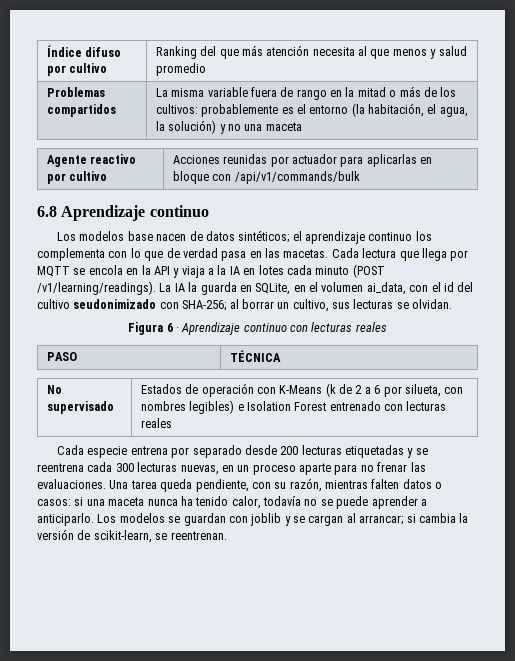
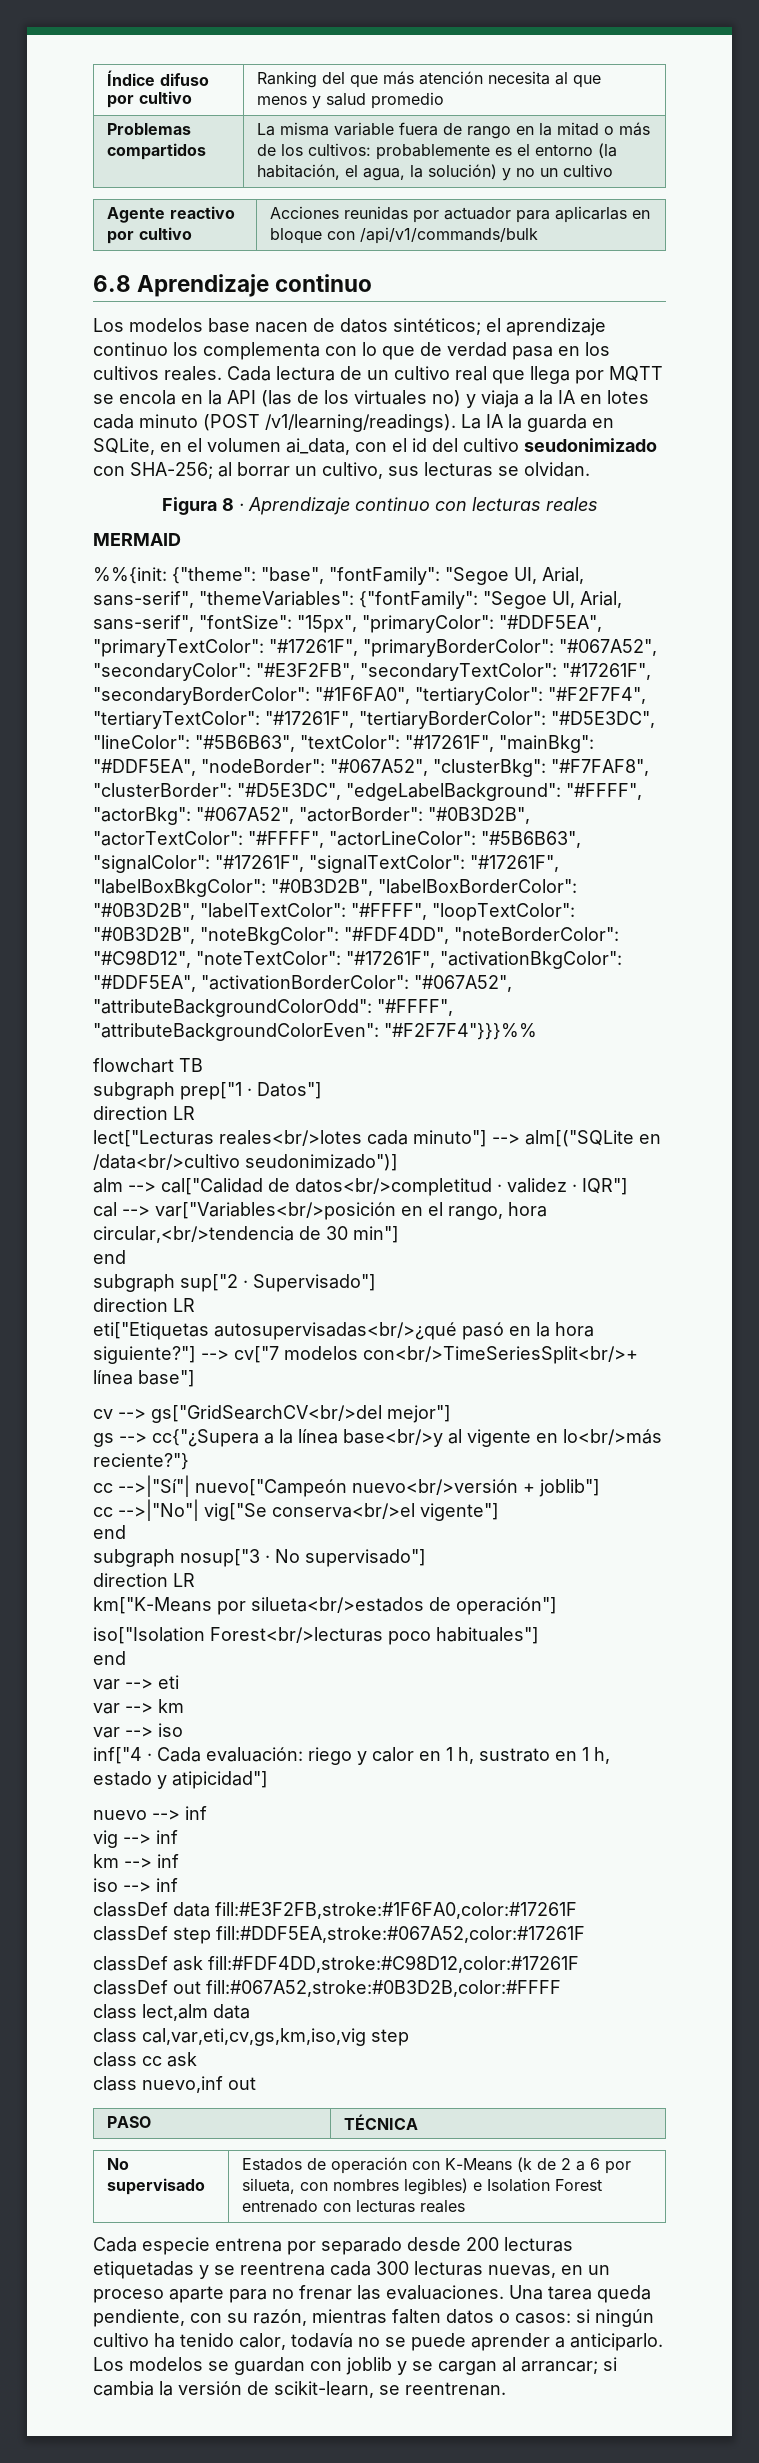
[244,122,302,131] una maceta -> [540,164,614,177] un cultivo
[265,248,397,258] las macetas. Cada lectura -> [585,342,610,356] [93,366,487,381] los cultivos reales. Cada lectura de un cultivo real
(170, 270) none -> [261,390,461,407] (las de los virtuales no)
[166,323,173,332] 6 -> [221,498,234,511] 8
(387, 327) none -> [93,533,181,546] [93,567,584,585] [93,591,622,609] [93,615,602,633] [93,639,657,657] [93,663,651,681] [93,687,646,705] [93,711,655,729] [93,735,594,753] [93,759,649,777] [93,783,642,801] [93,807,530,825] [93,831,581,848] [93,855,559,873] [93,879,577,897] [93,903,575,921] [93,927,619,945] [93,950,622,969] [93,975,512,992] [93,999,453,1017] [93,1023,537,1041] [93,1058,203,1073] [93,1082,322,1100] [93,1106,195,1120] [93,1130,661,1147] [93,1154,398,1171] [93,1178,628,1196] [93,1202,547,1220] [93,1226,399,1243] [93,1250,126,1264] [93,1274,376,1292] [93,1298,195,1312] [93,1322,594,1340] [93,1346,638,1364] [93,1370,195,1387] [93,1405,451,1423] [93,1429,662,1447] [93,1453,189,1470] [93,1475,600,1497] [93,1499,499,1521] [93,1525,126,1539] [93,1549,426,1567] [93,1573,195,1587] [93,1597,557,1615] [93,1627,539,1645] [93,1651,126,1665] [93,1675,179,1690] [93,1699,184,1714] [93,1723,183,1738] [93,1747,610,1765] [93,1771,268,1789] [93,1806,207,1820] [93,1830,178,1848] [93,1854,179,1868] [93,1878,178,1892] [93,1902,577,1919] [93,1926,585,1944] [93,1955,579,1973] [93,1980,561,1997] [93,2004,250,2021] [93,2028,409,2046] [93,2052,197,2067] [93,2076,256,2093] // MERMAID // %%{init: {"theme": "base", "fontFamily": "Segoe UI, Arial, sans-serif", "themeVariables": {"fontFamily": "Segoe UI, Arial, sans-serif", "fontSize": "15px", "primaryColor": "#DDF5EA", "primaryTextColor": "#17261F", "primaryBorderColor": "#067A52", "secondaryColor": "#E3F2FB", "secondaryTextColor": "#17261F", "secondaryBorderColor": "#1F6FA0", "tertiaryColor": "#F2F7F4", "tertiaryTextColor": "#17261F", "tertiaryBorderColor": "#D5E3DC", "lineColor": "#5B6B63", "textColor": "#17261F", "mainBkg": "#DDF5EA", "nodeBorder": "#067A52", "clusterBkg": "#F7FAF8", "clusterBorder": "#D5E3DC", "edgeLabelBackground": "#FFFF", "actorBkg": "#067A52", "actorBorder": "#0B3D2B", "actorTextColor": "#FFFF", "actorLineColor": "#5B6B63", "signalColor": "#17261F", "signalTextColor": "#17261F", "labelBoxBkgColor": "#0B3D2B", "labelBoxBorderColor": "#0B3D2B", "labelTextColor": "#FFFF", "loopTextColor": "#0B3D2B", "noteBkgColor": "#FDF4DD", "noteBorderColor": "#C98D12", "noteTextColor": "#17261F", "activationBkgColor": "#DDF5EA", "activationBorderColor": "#067A52", "attributeBackgroundColorOdd": "#FFFF", "attributeBackgroundColorEven": "#F2F7F4"}}}%% // flowchart TB // subgraph prep["1 · Datos"] // direction LR // lect["Lecturas reales<br/>lotes cada minuto"] --> alm[("SQLite en /data<br/>cultivo seudonimizado")] // alm --> cal["Calidad de datos<br/>completitud · validez · IQR"] // cal --> var["Variables<br/>posición en el rango, hora circular,<br/>tendencia de 30 min"] // end // subgraph sup["2 · Supervisado"] // direction LR // eti["Etiquetas autosupervisadas<br/>¿qué pasó en la hora siguiente?"] --> cv["7 modelos con<br/>TimeSeriesSplit<br/>+ línea base"] // cv --> gs["GridSearchCV<br/>del mejor"] // gs --> cc{"¿Supera a la línea base<br/>y al vigente en lo<br/>más reciente?"} // cc -->|"Sí"| nuevo["Campeón nuevo<br/>versión + joblib"] // cc -->|"No"| vig["Se conserva<br/>el vigente"] // end // subgraph nosup["3 · No supervisado"] // direction LR // km["K-Means por silueta<br/>estados de operación"] // iso["Isolation Forest<br/>lecturas poco habituales"] // end // var --> eti // var --> km // var --> iso // inf["4 · Cada evaluación: riego y calor en 1 h, sustrato en 1 h, estado y atipicidad"] // nuevo --> inf // vig --> inf // km --> inf // iso --> inf // classDef data fill:#E3F2FB,stroke:#1F6FA0,color:#17261F // classDef step fill:#DDF5EA,stroke:#067A52,color:#17261F // classDef ask fill:#FDF4DD,stroke:#C98D12,color:#17261F // classDef out fill:#067A52,stroke:#0B3D2B,color:#FFFF // class lect,alm data // class cal,var,eti,cv,gs,km,iso,vig step // class cc ask // class nuevo,inf out
[86,497,178,506] una maceta nunca -> [595,2309,654,2327] [93,2333,149,2347] ningún cultivo

